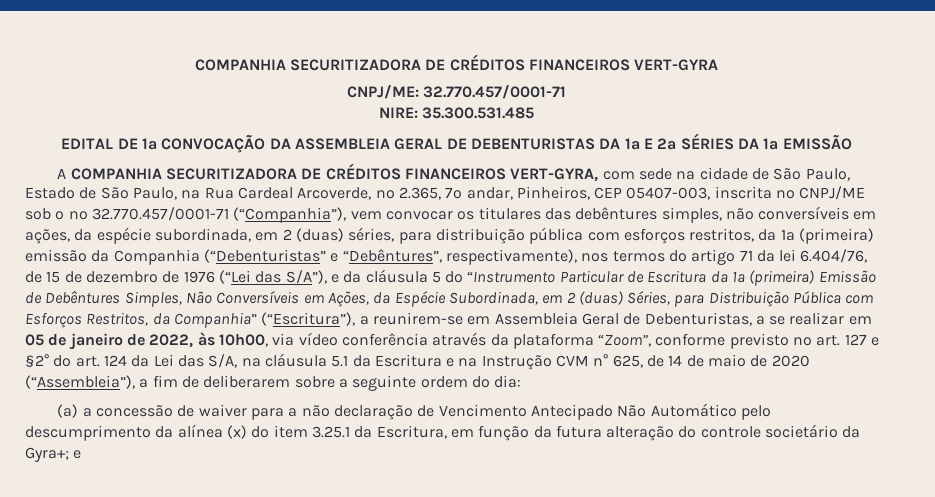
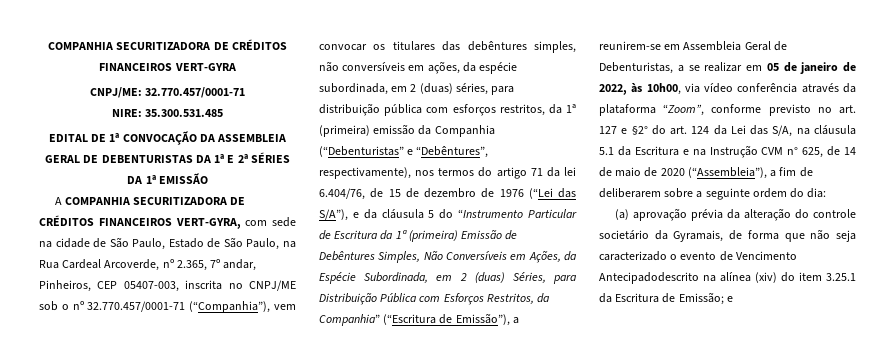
[261,312,356,326] (“Escritura”), -> [383,313,510,326] (“Escritura de Emissão”),
[82,403,771,420] [25,424,602,441] a concessão de waiver para a não declaração de Vencimento Antecipado Não Automático pelo descumprimento da alínea (x) do item 3.25.1 da Escritura, em função da futura -> [632,208,740,221] aprovação prévia da
[25,447,69,462] Gyra+; -> [673,229,856,242] [599,251,797,261] [599,272,856,284] [599,292,724,305] Gyramais, de forma que não seja caracterizado o evento de Vencimento Antecipadodescrito na alínea (xiv) do item 3.25.1 da Escritura de Emissão;

